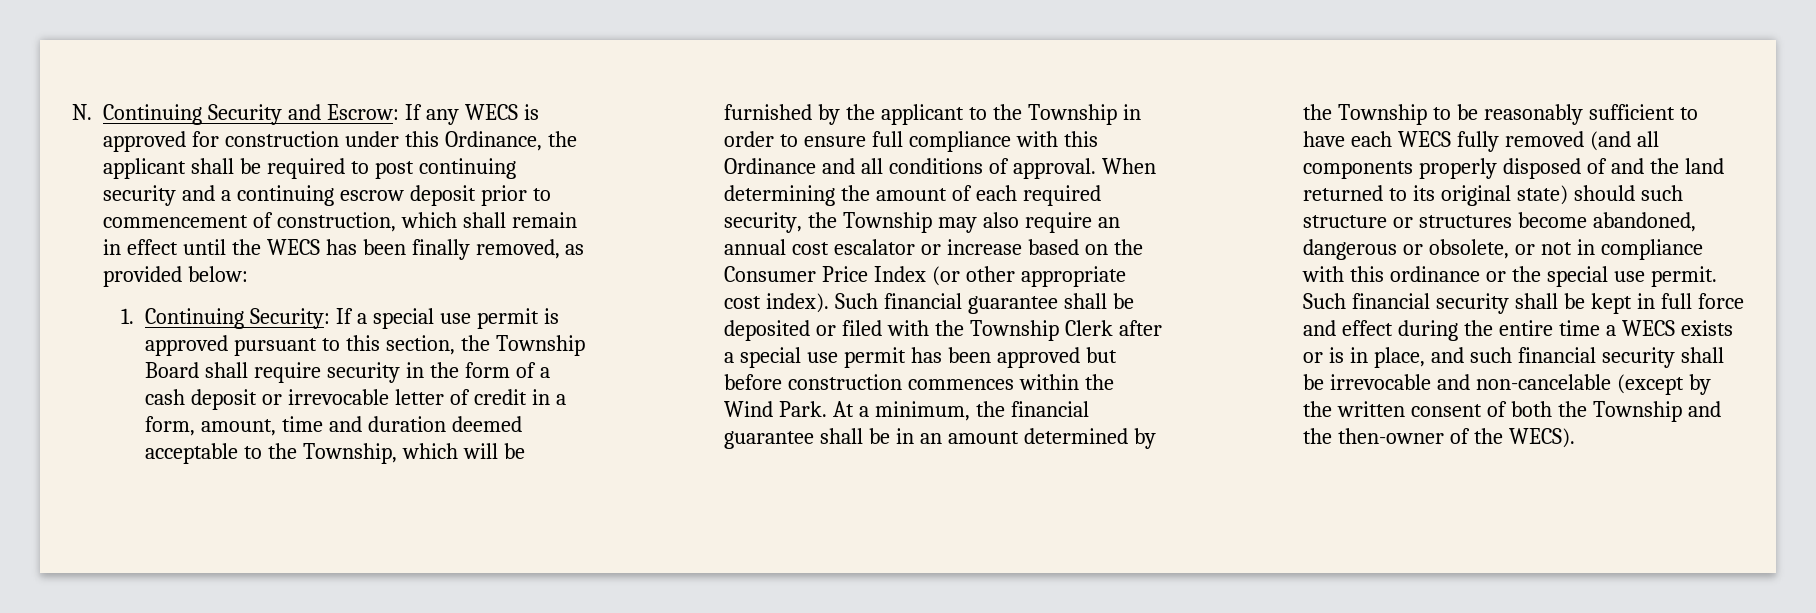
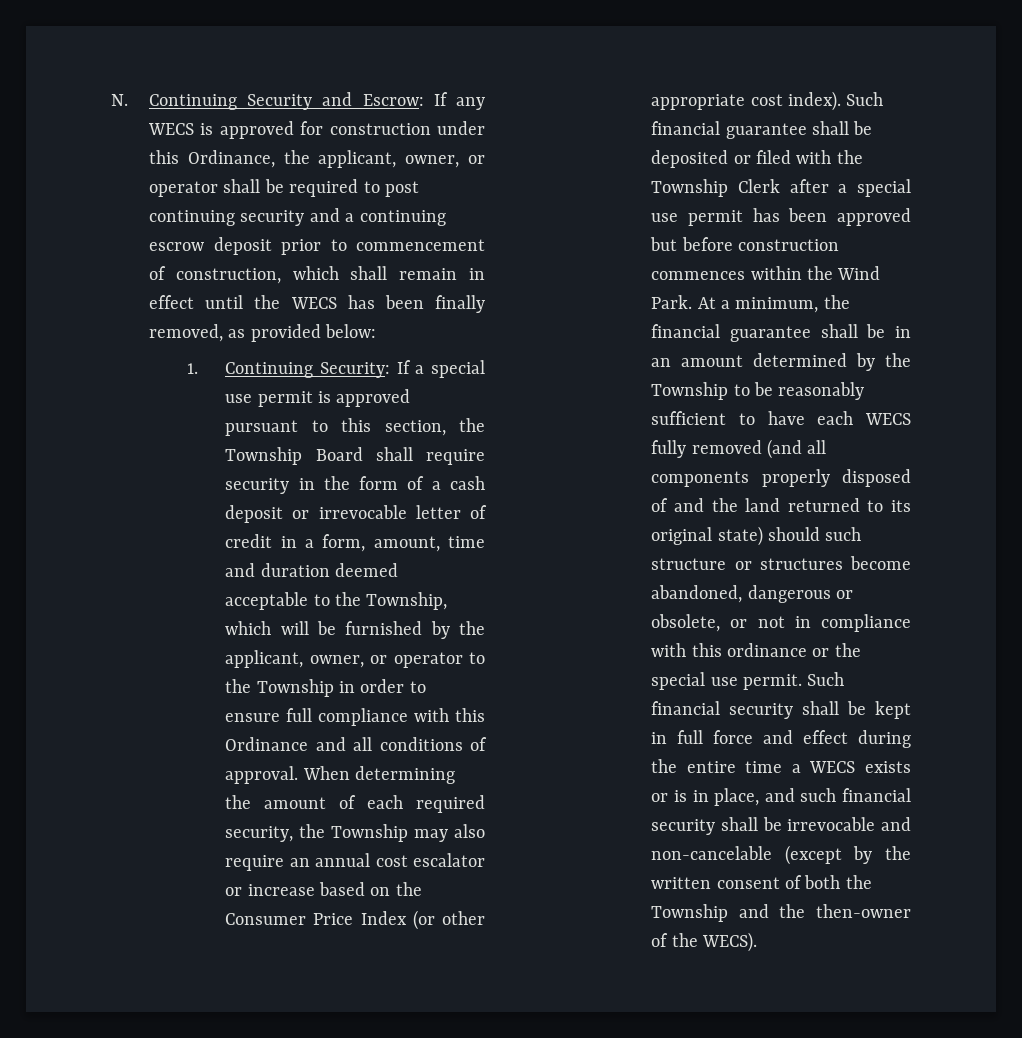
[103,158,186,179] applicant -> [318,150,485,168] [149,181,219,197] applicant, owner, or operator
[881,104,965,125] applicant -> [225,650,463,668] applicant, owner, or operator

